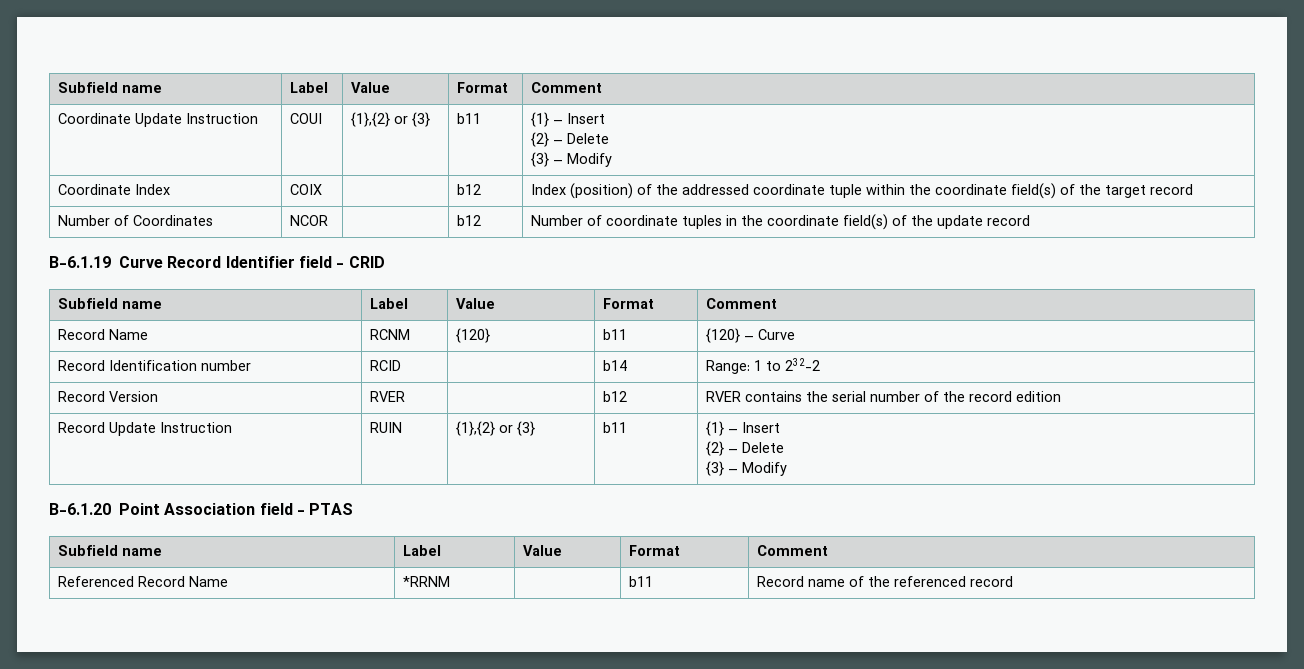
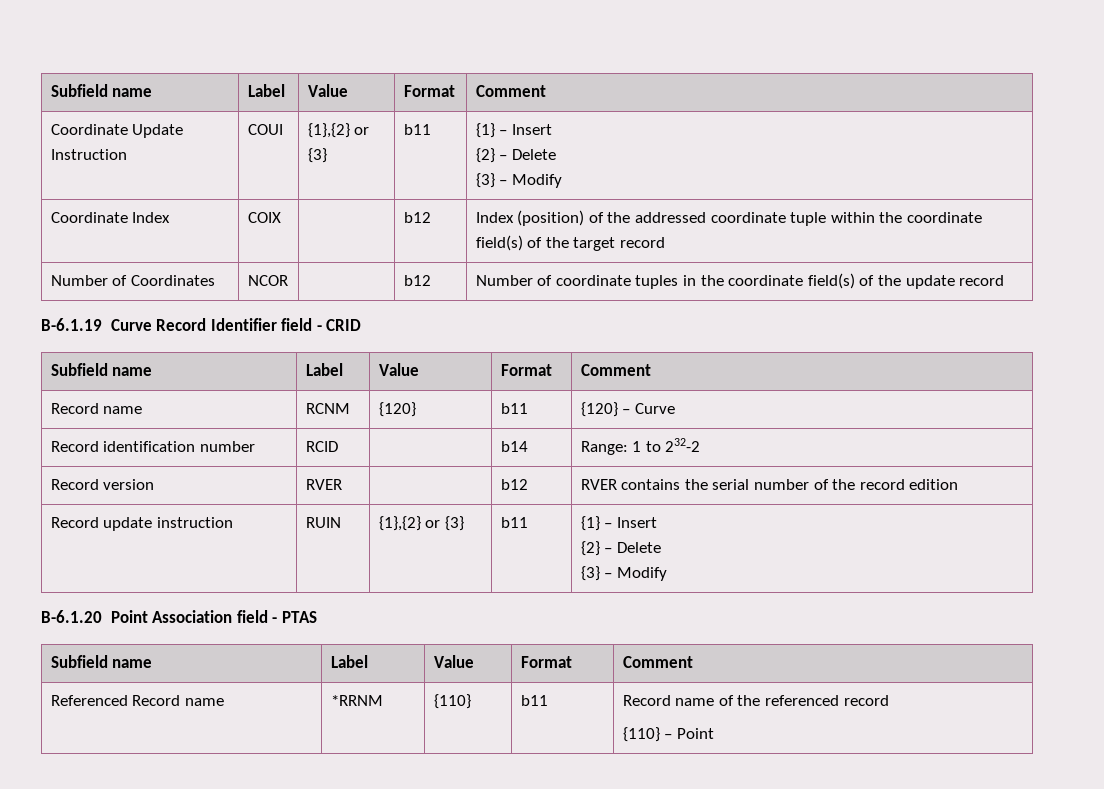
[109,329,149,340] Name -> [103,406,143,414] name
[109,360,198,371] Identification -> [103,441,196,452] identification
[109,391,159,402] Version -> [103,479,155,490] version
[109,422,233,436] Update Instruction -> [103,517,233,531] update instruction
[189,576,229,587] Name -> [184,698,224,706] name
(451, 581) none -> [433,694,471,709] {110}
(1014, 581) none -> [622,727,714,742] // {110} – Point

